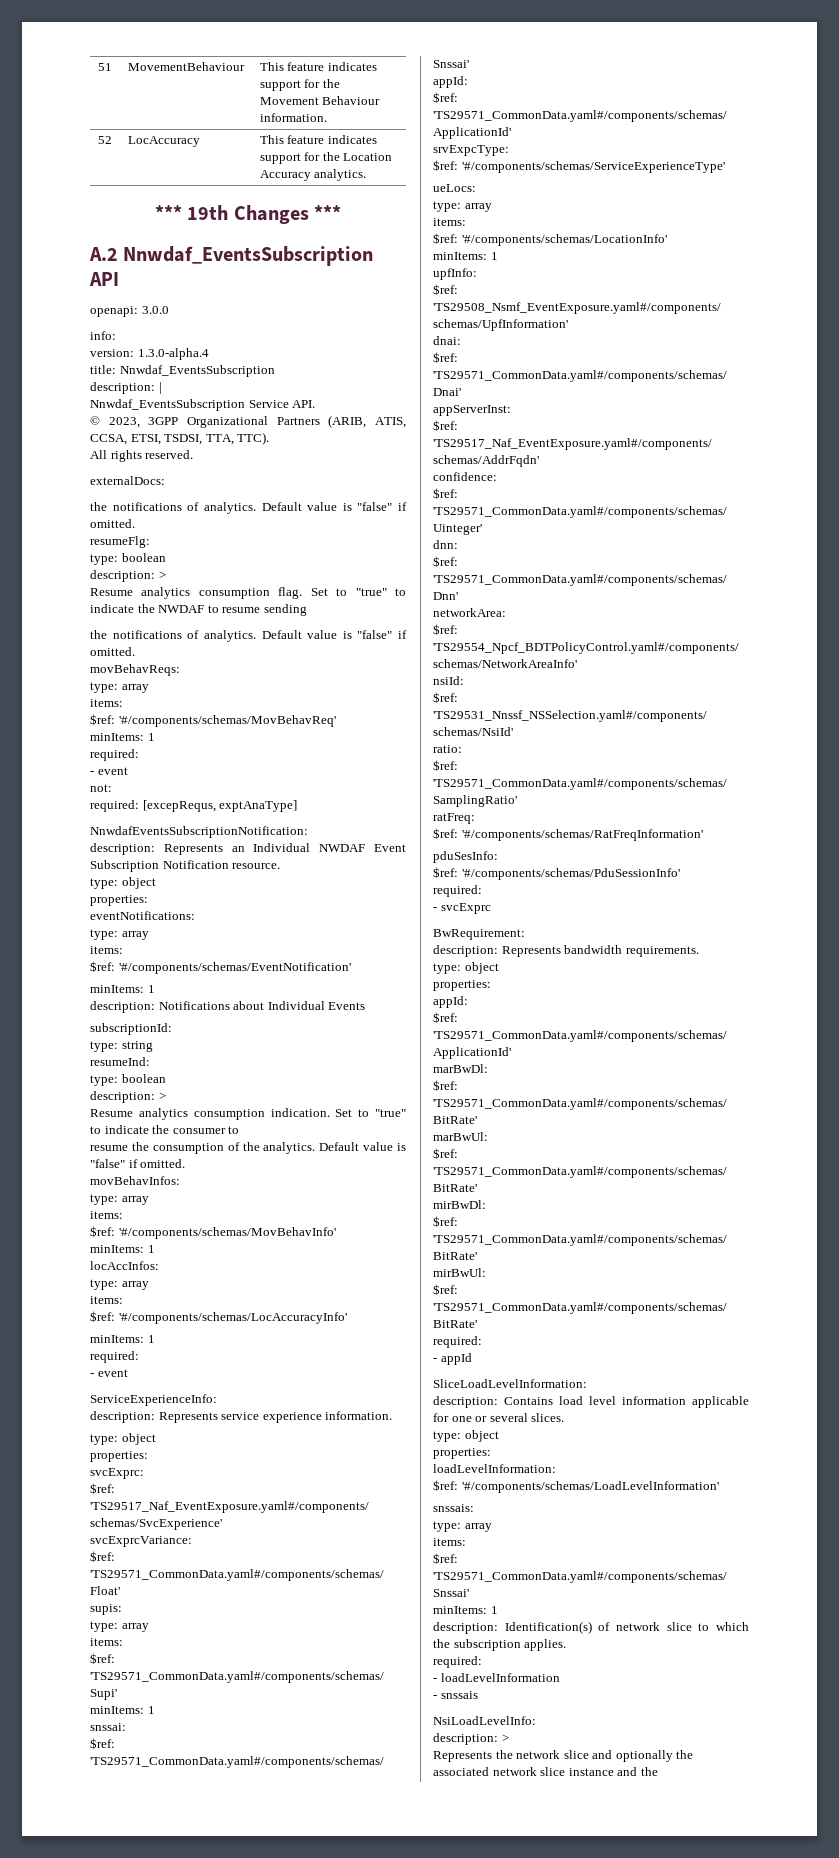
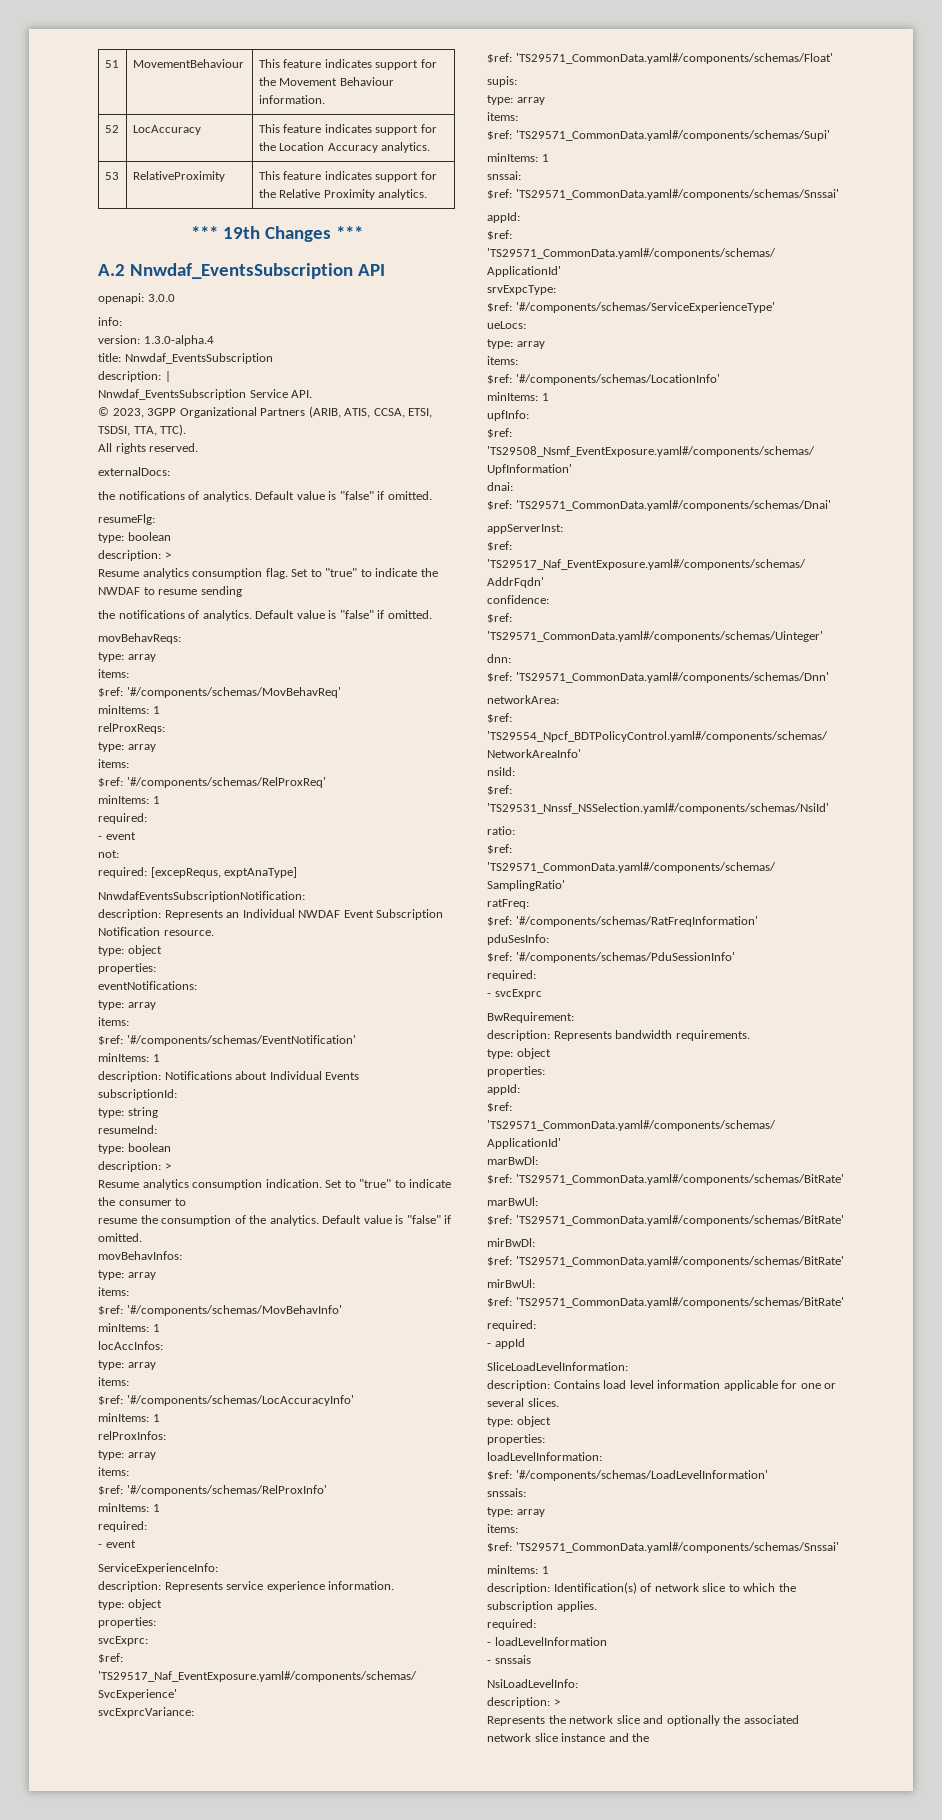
(367, 175) none -> [104,172,119,180] [132,171,225,182] [258,171,437,182] [258,189,428,200] // 53 | RelativeProximity | This feature indicates support for the Relative Proximity analytics.
(155, 737) none -> [98,723,165,734] [98,742,156,752] [98,759,129,768] [98,777,326,788] [98,795,160,804] // relProxReqs: // type: array // items: // $ref: '#/components/schemas/RelProxReq' // minItems: 1
(155, 1339) none -> [98,1431,166,1440] [98,1450,156,1460] [98,1467,129,1476] [98,1485,327,1496] [98,1503,160,1512] // relProxInfos: // type: array // items: // $ref: '#/components/schemas/RelProxInfo' // minItems: 1

